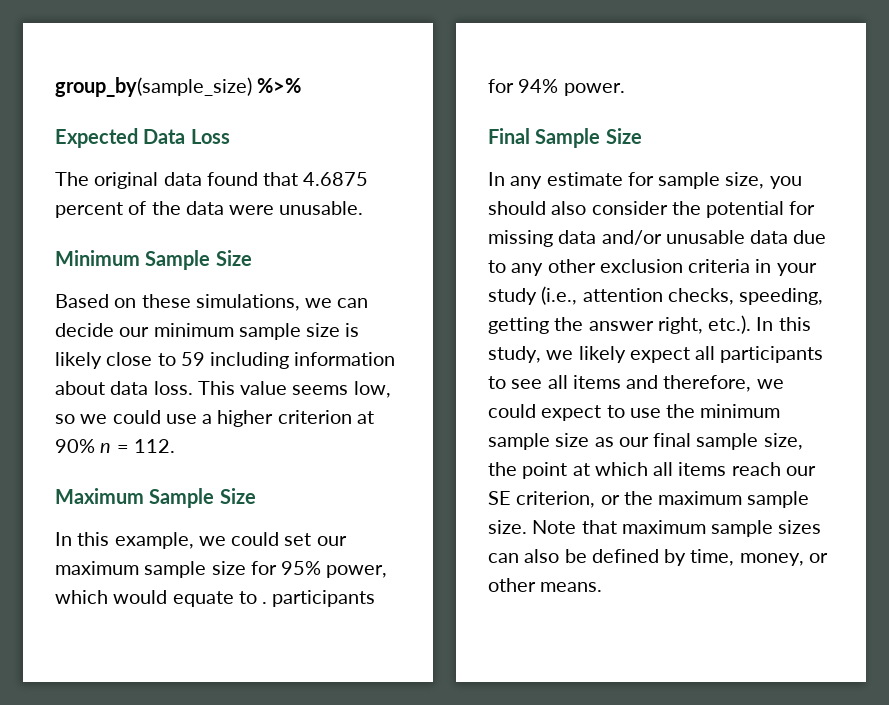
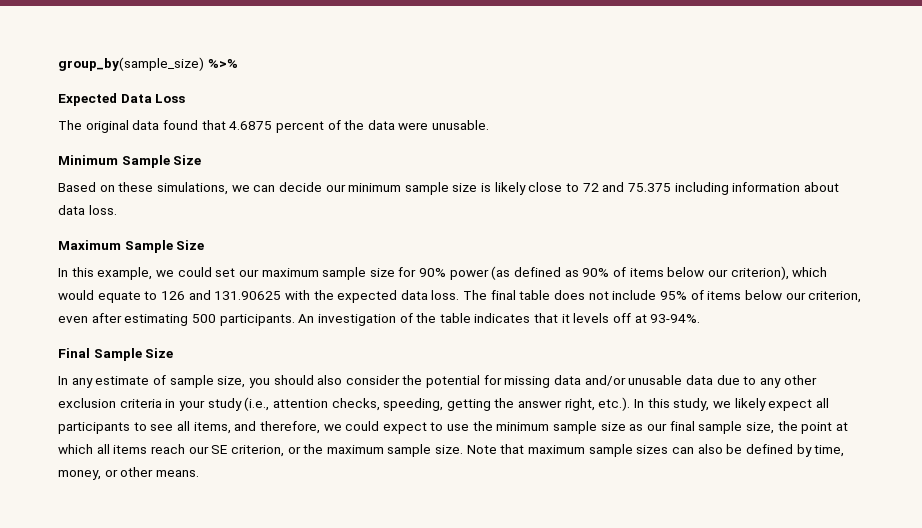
[180,352,205,366] 59 -> [582,182,671,192] 72 and 75.375
[197,381,391,398] [55,410,374,427] [55,439,175,453] This value seems low, so we could use a higher criterion at 90% n = 112. -> (117, 210) none
[281,561,388,578] [55,590,376,607] [488,79,625,96] 95% power, which would equate to . participants for 94% power. -> [419,266,828,280] [58,290,862,303] [58,313,701,326] 90% power (as defined as 90% of items below our criterion), which would equate to 126 and 131.90625 with the expected data loss. The final table does not include 95% of items below our criterion, even after estimating 500 participants. An investigation of the table indicates that it levels off at 93-94%.
[627,172,654,186] for -> [152,375,166,385] of
[572,375,621,389] items -> [193,422,231,434] items,

